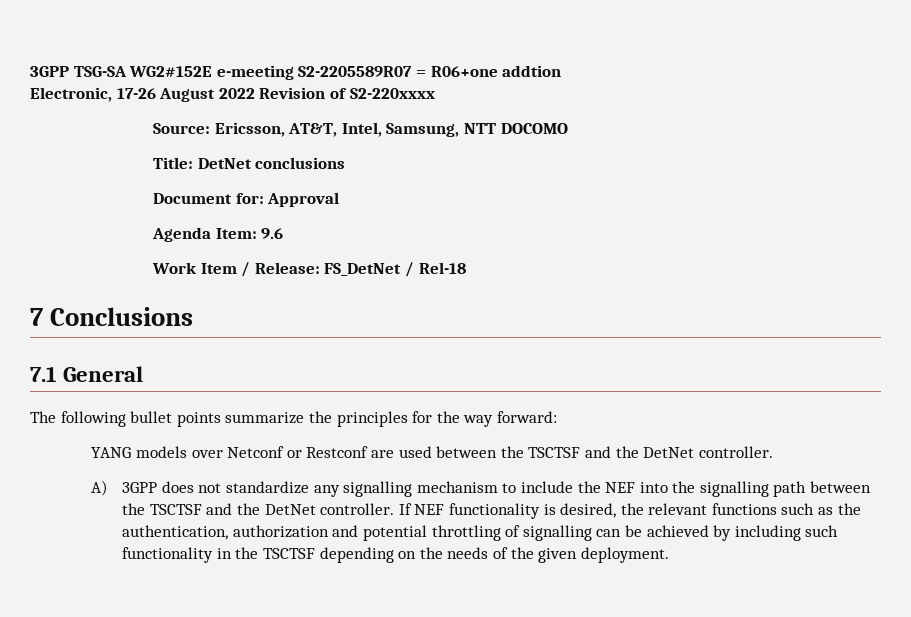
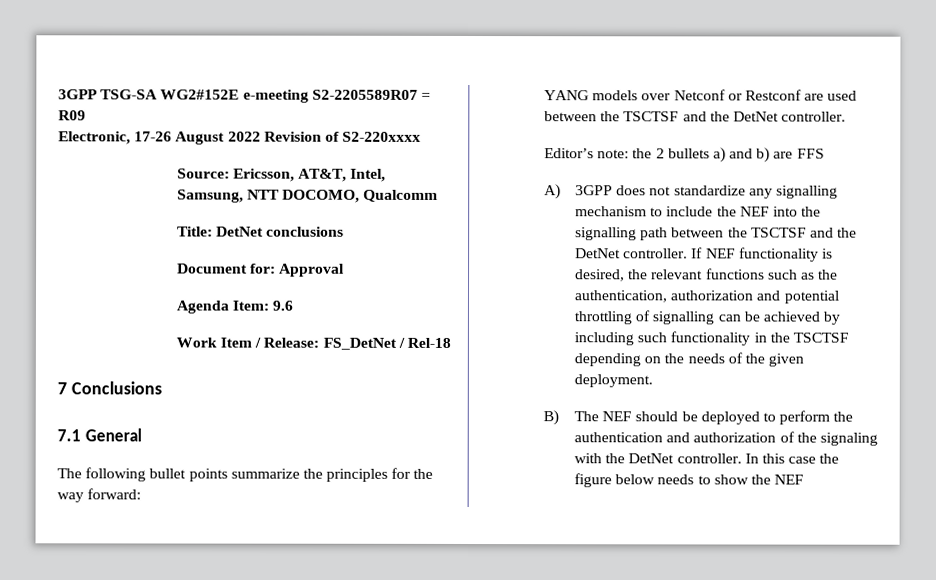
[430,65,562,77] R06+one addtion -> [58,110,86,121] R09
[500,123,568,134] DOCOMO -> [282,189,439,203] DOCOMO, Qualcomm
(773, 452) none -> [543,147,825,163] // Editor’s note: the 2 bullets a) and b) are FFS
(669, 555) none -> [542,410,854,426] [573,431,878,446] [573,453,840,464] [573,473,805,488] // B) The NEF should be deployed to perform the authentication and authorization of the signaling with the DetNet controller. In this case the figure below needs to show the NEF

